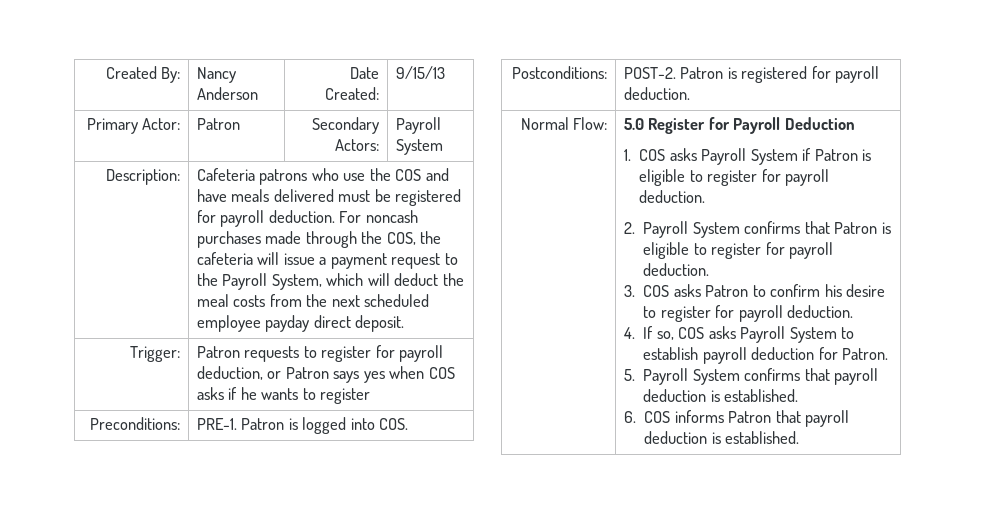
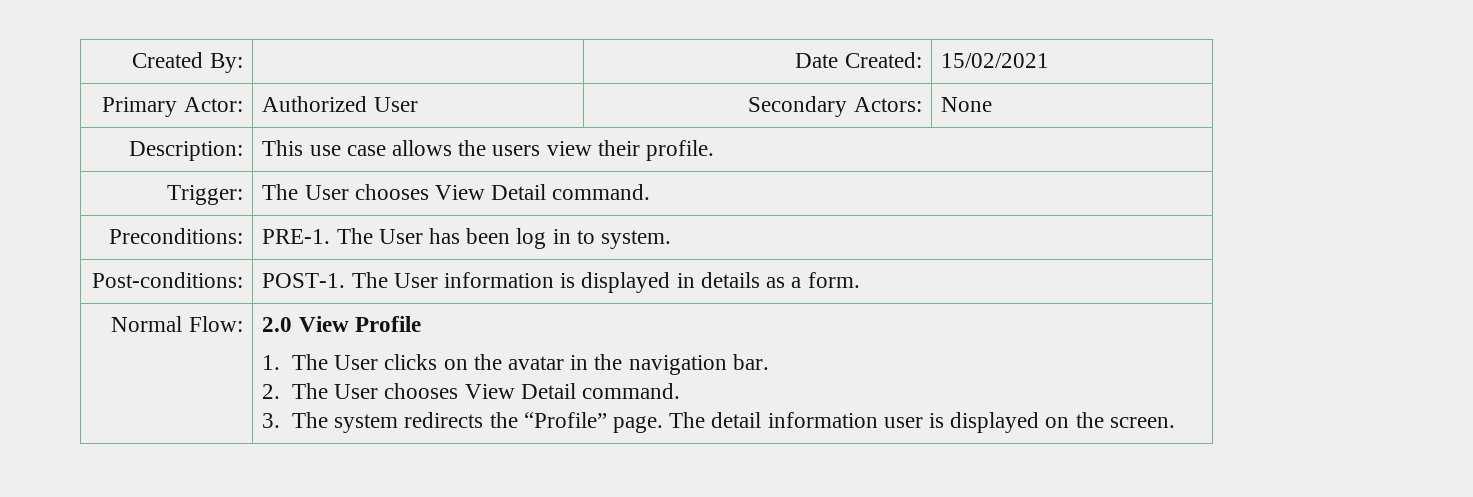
[197,67,237,83] [197,87,259,100] Nancy Anderson -> (243, 63) none
[396,66,446,79] 9/15/13 -> [941,53,1050,68] 15/02/2021
[197,118,241,130] Patron -> [262,96,418,112] Authorized User
[396,117,442,134] [396,139,444,155] | Payroll System -> [941,97,993,112] | None
[197,168,449,185] [197,189,462,206] [197,210,418,227] [197,231,442,248] [197,252,458,269] [197,273,464,290] [197,294,430,307] [197,315,405,332] [129,346,180,362] [197,345,444,362] [197,366,455,383] [197,387,371,404] [89,417,180,430] [197,417,409,434] [511,66,607,79] [624,66,880,83] [624,87,691,100] [520,117,607,130] [624,117,855,134] [624,148,871,165] [639,169,830,186] [639,190,706,203] [624,221,891,238] [643,242,834,259] [643,263,710,276] [624,284,885,297] [643,305,854,322] [624,326,854,343] [643,347,889,364] [624,368,879,385] [643,389,799,402] [624,410,850,427] [644,431,800,444] Cafeteria patrons who use the COS and have meals delivered must be registered for payroll deduction. For noncash purchases made through the COS, the cafeteria will issue a payment request to the Payroll System, which will deduct the meal costs from the next scheduled employee payday direct deposit. // Trigger: | Patron requests to register for payroll deduction, or Patron says yes when COS asks if he wants to register // Preconditions: | PRE-1. Patron is logged into COS. // Postconditions: | POST-2. Patron is registered for payroll deduction. // Normal Flow: | 5.0 Register for Payroll Deduction // 1. COS asks Payroll System if Patron is eligible to register for payroll deduction. // 2. Payroll System confirms that Patron is eligible to register for payroll deduction. // 3. COS asks Patron to confirm his desire to register for payroll deduction. // 4. If so, COS asks Payroll System to establish payroll deduction for Patron. // 5. Payroll System confirms that payroll deduction is established. // 6. COS informs Patron that payroll deduction is established. -> [262,140,715,161] [166,185,243,205] [262,184,651,200] [108,228,243,244] [262,228,672,249] [91,272,243,288] [262,272,860,293] [111,316,243,332] [262,316,421,332] [262,354,769,375] [262,383,680,399] [262,412,1175,433] This use case allows the users view their profile. // Trigger: | The User chooses View Detail command. // Preconditions: | PRE-1. The User has been log in to system. // Post-conditions: | POST-1. The User information is displayed in details as a form. // Normal Flow: | 2.0 View Profile // 1. The User clicks on the avatar in the navigation bar. // 2. The User chooses View Detail command. // 3. The system redirects the “Profile” page. The detail information user is displayed on the screen.

